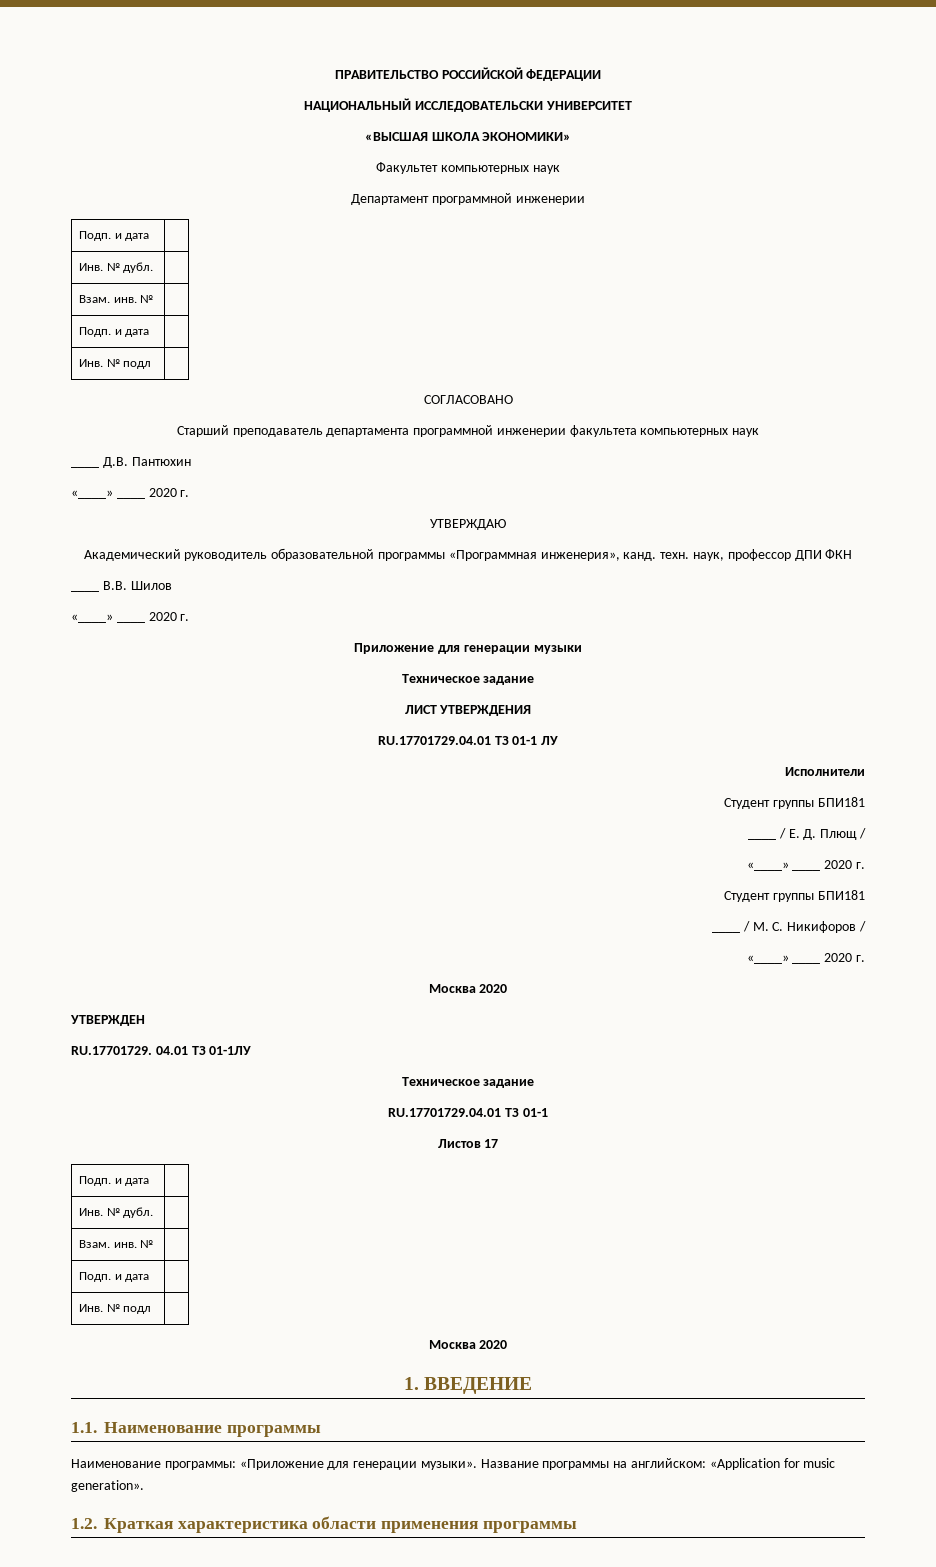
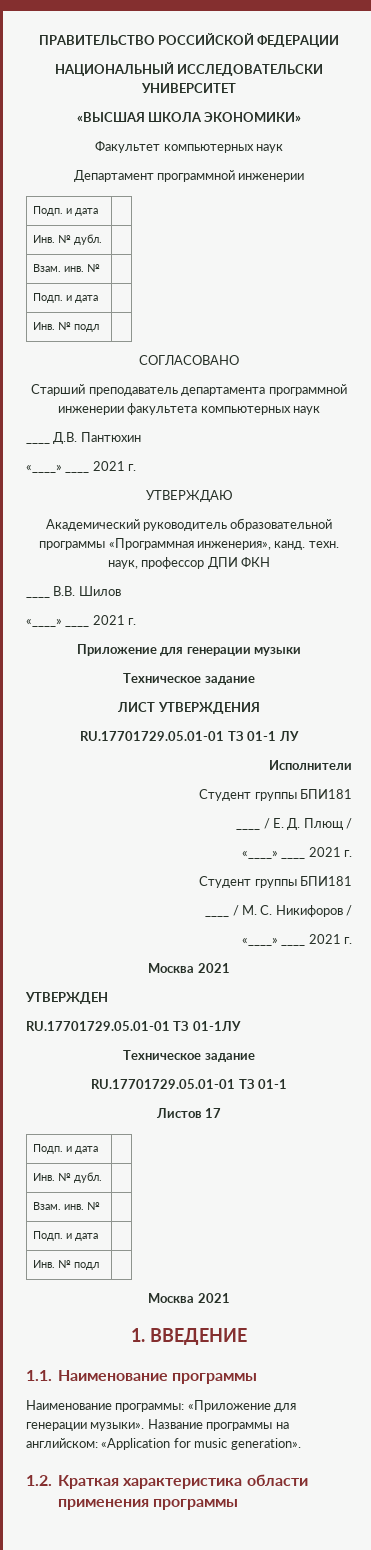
[148,488,177,497] 2020 -> [92,461,125,471] 2021
[148,612,177,621] 2020 -> [92,615,125,625] 2021
[377,736,491,745] RU.17701729.04.01 -> [80,731,225,741] RU.17701729.05.01-01
[824,860,853,869] 2020 -> [308,847,341,857] 2021
[824,953,853,962] 2020 -> [308,934,341,944] 2021
[479,984,508,993] 2020 -> [197,963,230,973] 2021
[71,1046,188,1055] RU.17701729. 04.01 -> [26,1021,170,1031] RU.17701729.05.01-01
[388,1108,502,1117] RU.17701729.04.01 -> [91,1079,236,1089] RU.17701729.05.01-01
[479,1340,508,1349] 2020 -> [197,1293,230,1303] 2021

